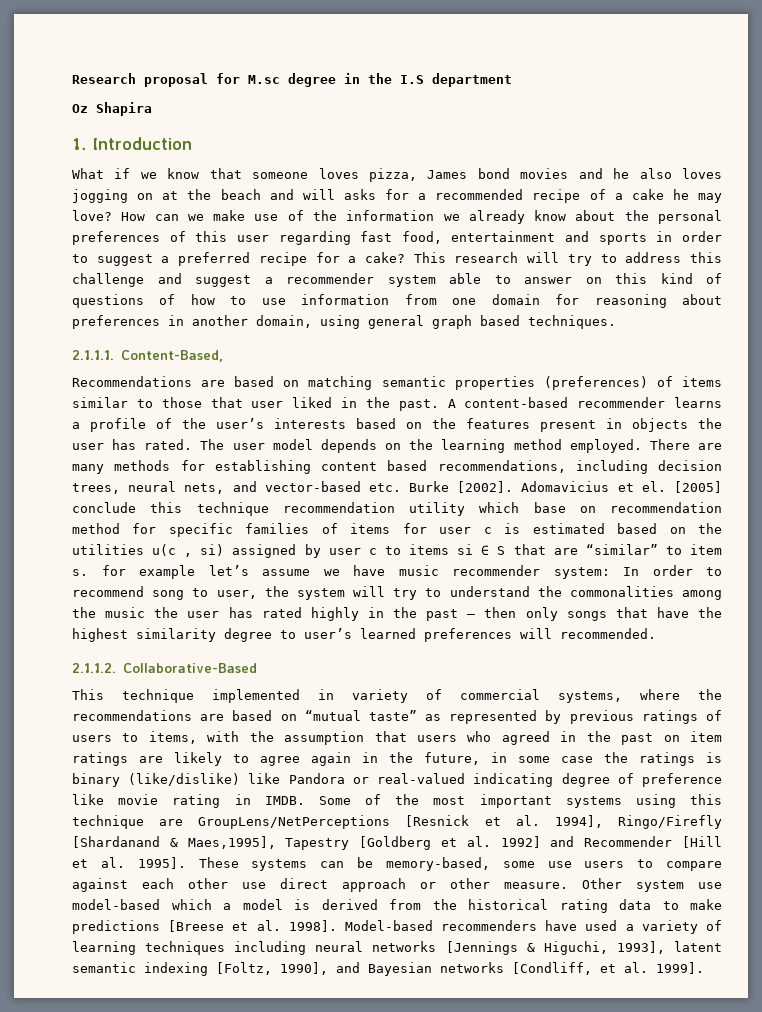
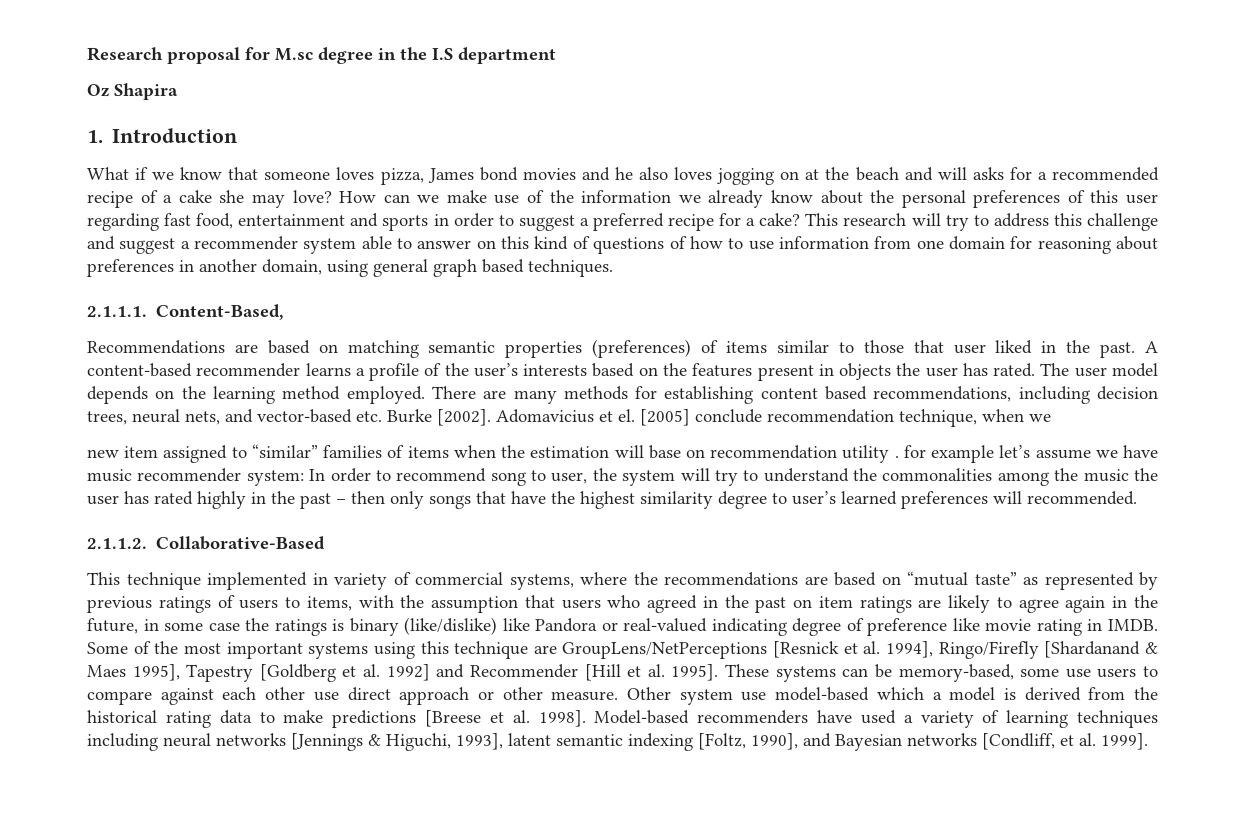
[672,189,689,200] he -> [219,190,245,203] she
[150,502,722,516] [72,523,722,537] [72,544,723,558] [72,569,88,576] this technique recommendation utility which base on recommendation method for specific families of items for user c is estimated based on the utilities u(c , si) assigned by user c to items si ∈ S that are “similar” to item s. -> [767,409,1051,427] [87,444,899,463] recommendation technique, when we // new item assigned to “similar” families of items when the estimation will base on recommendation utility .
[187,836,276,849] Maes,1995], -> [87,664,180,681] Maes 1995],

